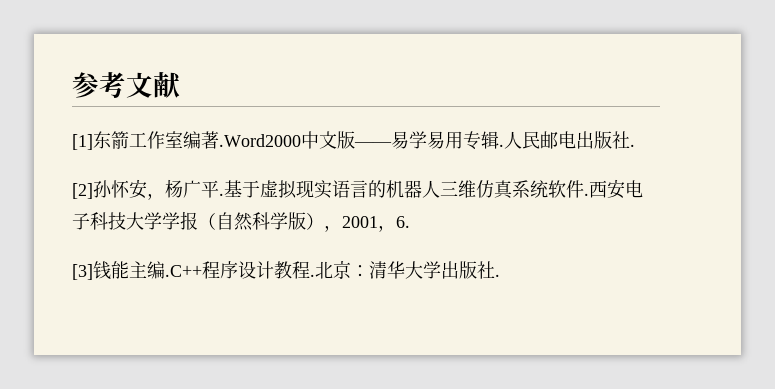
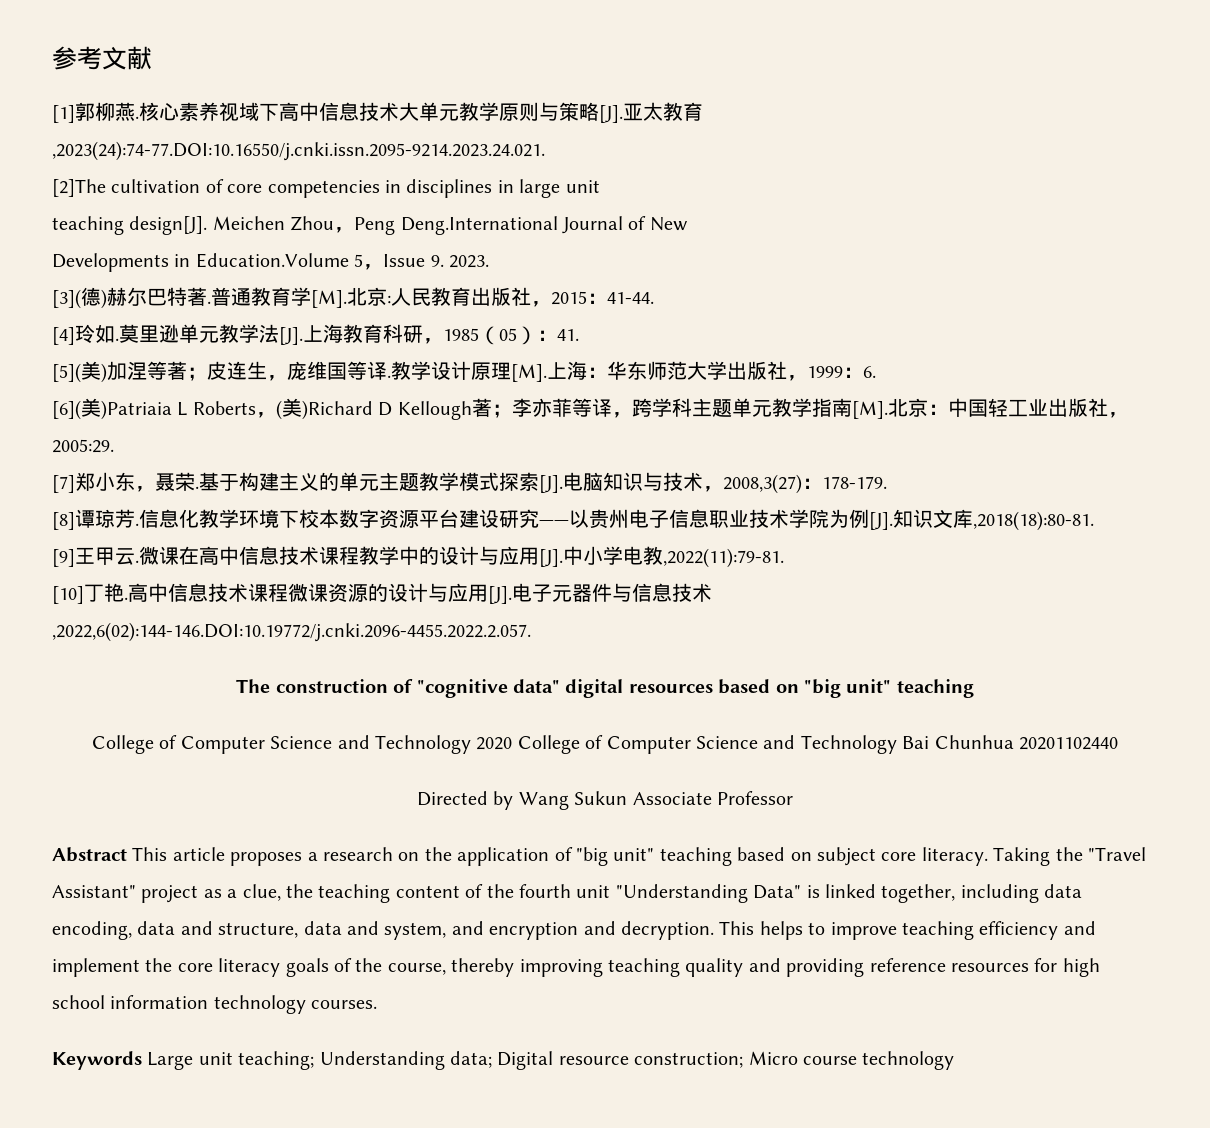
[93,131,635,150] [72,179,643,200] [72,211,410,232] [72,261,500,280] 东箭工作室编著.Word2000中文版——易学易用专辑.人民邮电出版社. // [2]孙怀安，杨广平.基于虚拟现实语言的机器人三维仿真系统软件.西安电子科技大学学报（自然科学版），2001，6. // [3]钱能主编.C++程序设计教程.北京：清华大学出版社. -> [75,102,703,123] [52,141,545,161] [52,179,600,198] [52,216,688,235] [52,253,489,272] [52,287,654,309] [52,324,579,345] [52,361,876,383] [52,398,1128,420] [52,439,114,453] [52,472,887,494] [52,509,1094,531] [52,546,784,568] [52,583,712,604] [52,622,531,642] [236,679,974,698] [92,735,1118,754] [417,791,793,810] [52,847,1146,866] [52,884,1083,903] [52,921,1096,940] [52,958,1100,977] [52,995,378,1014] [52,1051,955,1070] 郭柳燕.核心素养视域下高中信息技术大单元教学原则与策略[J].亚太教育,2023(24):74-77.DOI:10.16550/j.cnki.issn.2095-9214.2023.24.021. // [2]The cultivation of core competencies in disciplines in large unit // teaching design[J]. Meichen Zhou，Peng Deng.International Journal of New // Developments in Education.Volume 5，Issue 9. 2023. // [3](德)赫尔巴特著.普通教育学[M].北京:人民教育出版社，2015：41-44. // [4]玲如.莫里逊单元教学法[J].上海教育科研，1985（05）：41. // [5](美)加涅等著；皮连生，庞维国等译.教学设计原理[M].上海：华东师范大学出版社，1999：6. // [6](美)Patriaia L Roberts，(美)Richard D Kellough著；李亦菲等译，跨学科主题单元教学指南[M].北京：中国轻工业出版社，2005:29. // [7]郑小东，聂荣.基于构建主义的单元主题教学模式探索[J].电脑知识与技术，2008,3(27)：178-179. // [8]谭琼芳.信息化教学环境下校本数字资源平台建设研究——以贵州电子信息职业技术学院为例[J].知识文库,2018(18):80-81. // [9]王甲云.微课在高中信息技术课程教学中的设计与应用[J].中小学电教,2022(11):79-81. // [10]丁艳.高中信息技术课程微课资源的设计与应用[J].电子元器件与信息技术,2022,6(02):144-146.DOI:10.19772/j.cnki.2096-4455.2022.2.057. // The construction of "cognitive data" digital resources based on "big unit" teaching // College of Computer Science and Technology 2020 College of Computer Science and Technology Bai Chunhua 20201102440 // Directed by Wang Sukun Associate Professor // Abstract This article proposes a research on the application of "big unit" teaching based on subject core literacy. Taking the "Travel Assistant" project as a clue, the teaching content of the fourth unit "Understanding Data" is linked together, including data encoding, data and structure, data and system, and encryption and decryption. This helps to improve teaching efficiency and implement the core literacy goals of the course, thereby improving teaching quality and providing reference resources for high school information technology courses. // Keywords Large unit teaching; Understanding data; Digital resource construction; Micro course technology

